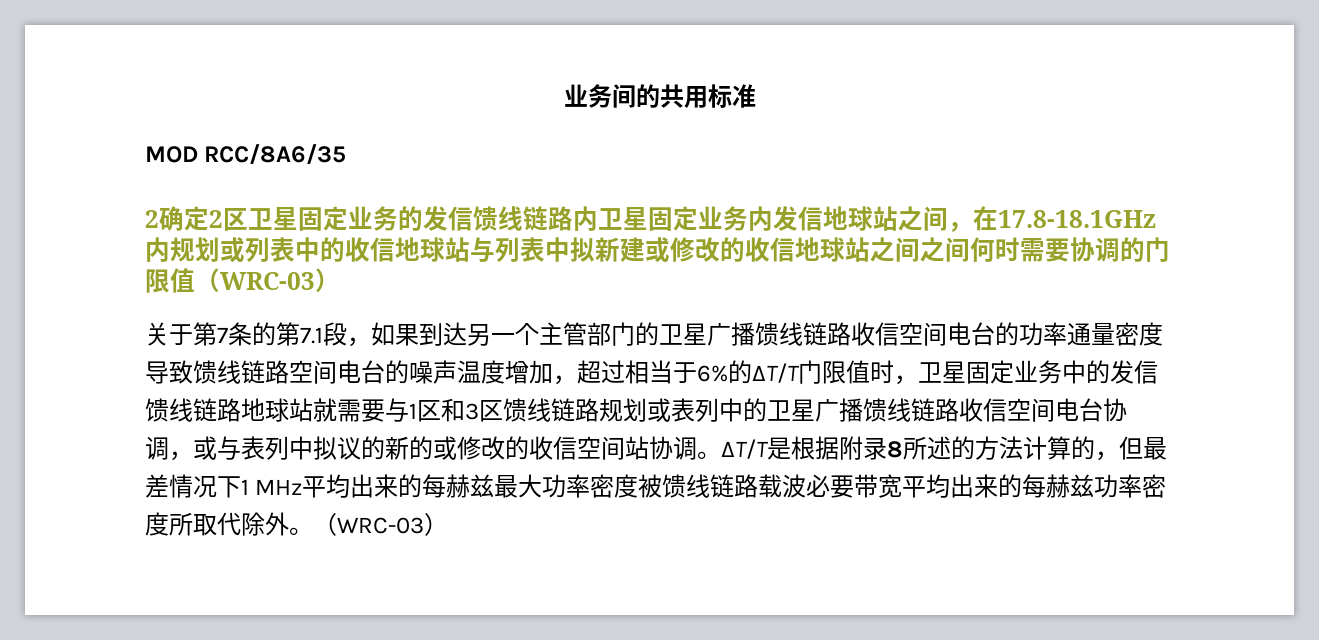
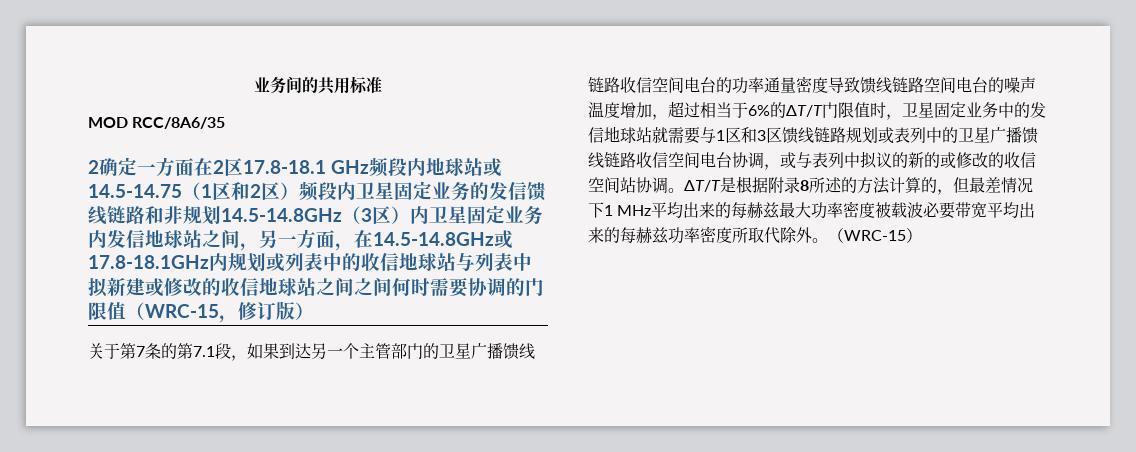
[209,208,248,231] 2区 -> [137,157,502,177] [88,181,356,201] 一方面在2区17.8-18.1 GHz频段内地球站或14.5-14.75（1区和2区）频段内
(573, 218) none -> [145,206,410,225] 和非规划14.5-14.8GHz（3区）
[973,206,998,231] 在 -> [259,229,513,251] 另一方面，在14.5-14.8GHz或
[220,272,315,290] WRC-03 -> [145,301,295,323] WRC-15，修订版
[145,398,241,422] 馈线链路 -> (604, 135) none
[662,474,759,498] 馈线链路 -> (892, 210) none
[337,517,424,534] WRC-03 -> [844,230,906,241] WRC-15

